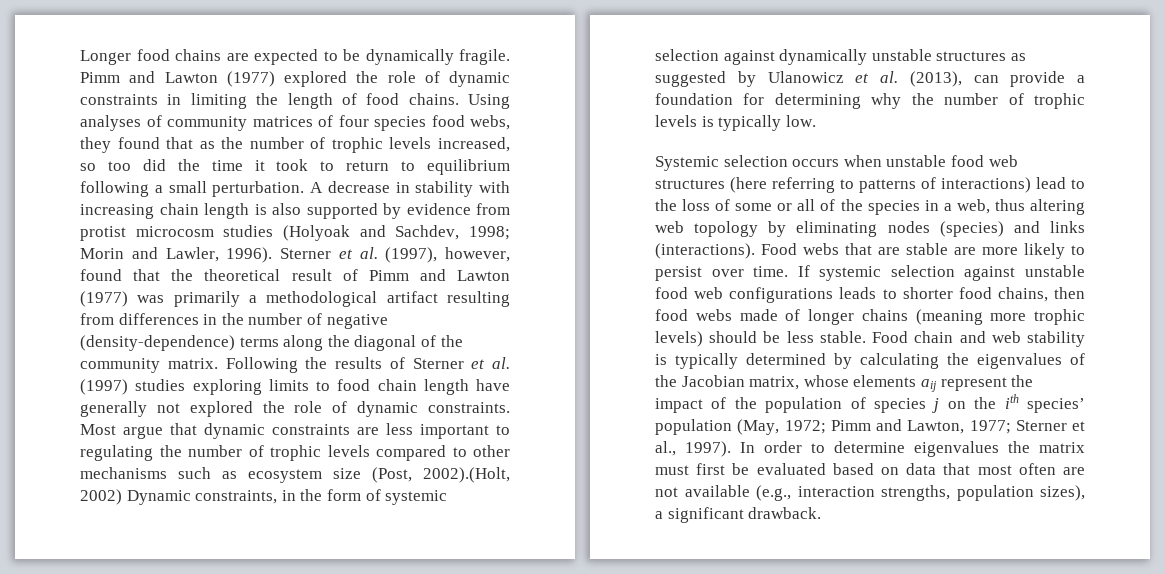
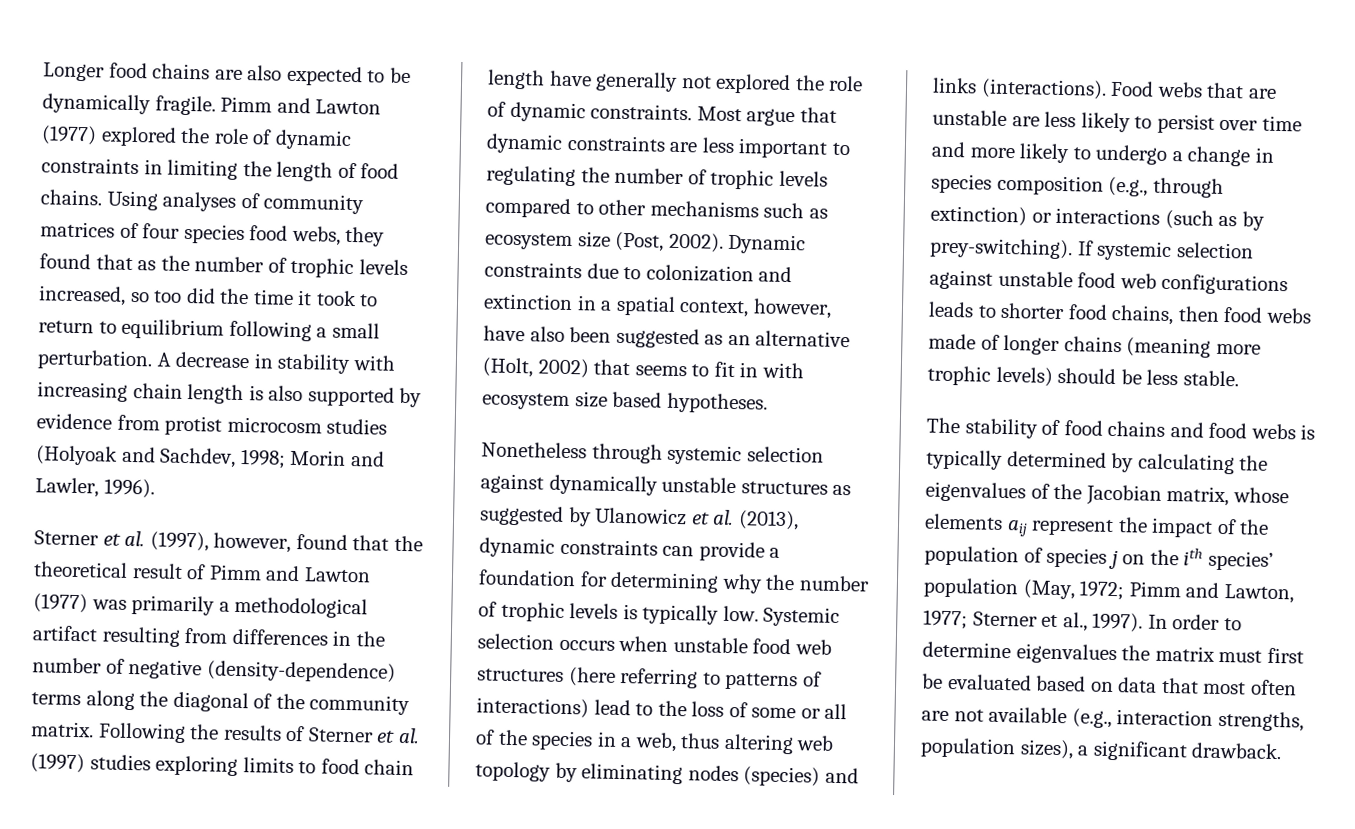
(249, 57) none -> [247,65,283,81] also
(273, 255) none -> (155, 488) //
[423,467,510,483] [80,489,381,505] 2002).(Holt, 2002) Dynamic constraints, in the form of -> [667,232,807,255] [484,261,793,283] [483,293,832,319] [483,325,851,349] [482,357,804,379] [482,391,768,414] [481,441,663,464] 2002). Dynamic constraints due to colonization and extinction in a spatial context, however, have also been suggested as an alternative (Holt, 2002) that seems to fit in with ecosystem size based hypotheses. // Nonetheless through
(962, 79) none -> [479,537,658,558] dynamic constraints
(816, 121) // -> (759, 613) none
[906,243,1018,255] stable are more -> [932,109,1077,128] unstable are less
[753,266,789,277] time. -> [1261,115,1302,132] [931,141,1274,167] [931,173,1224,198] [930,205,1265,231] [929,237,1073,260] time and more likely to undergo a change in species composition (e.g., through extinction) or interactions (such as by prey-switching).
[872,331,1085,347] Food chain and web stability -> [926,417,1296,440] // The stability of food chains and food webs

